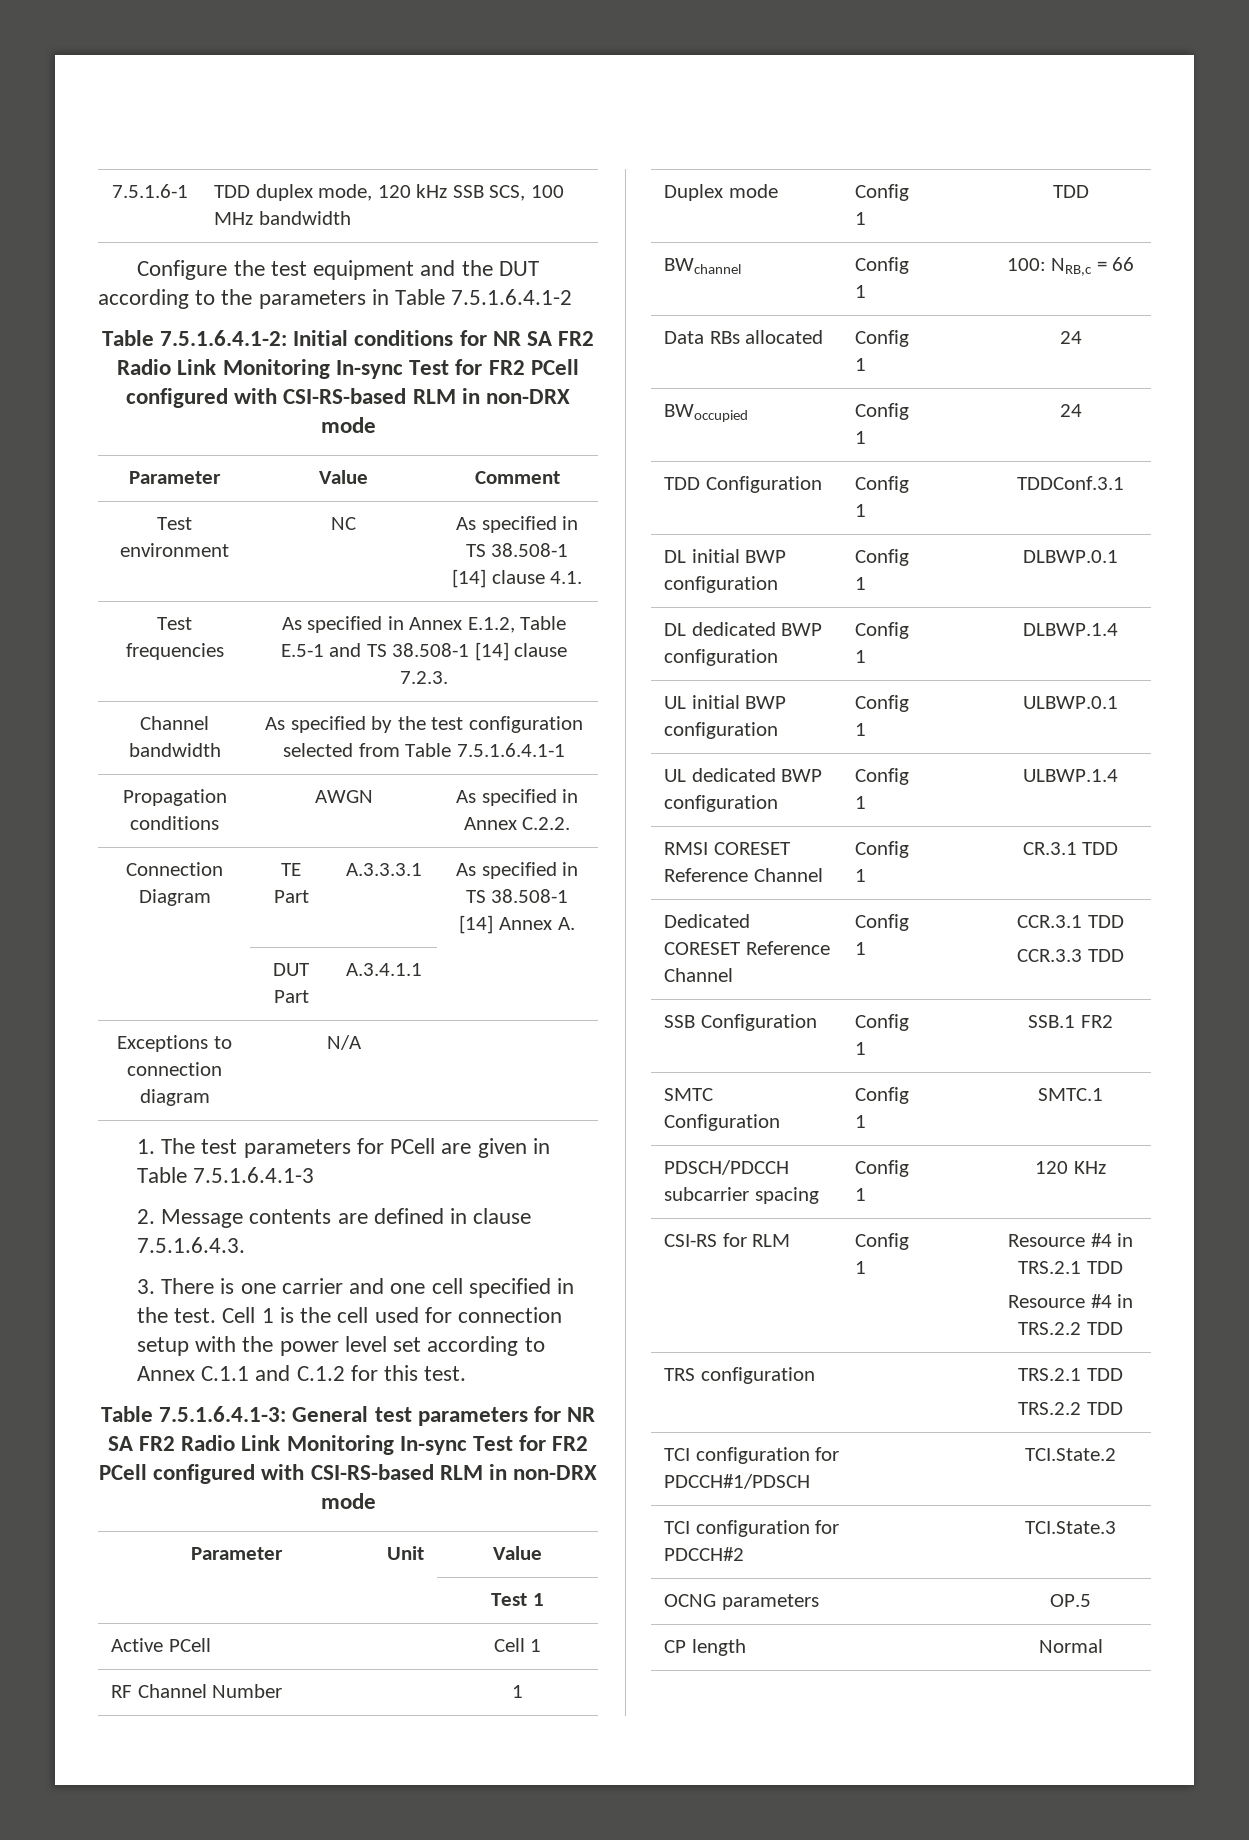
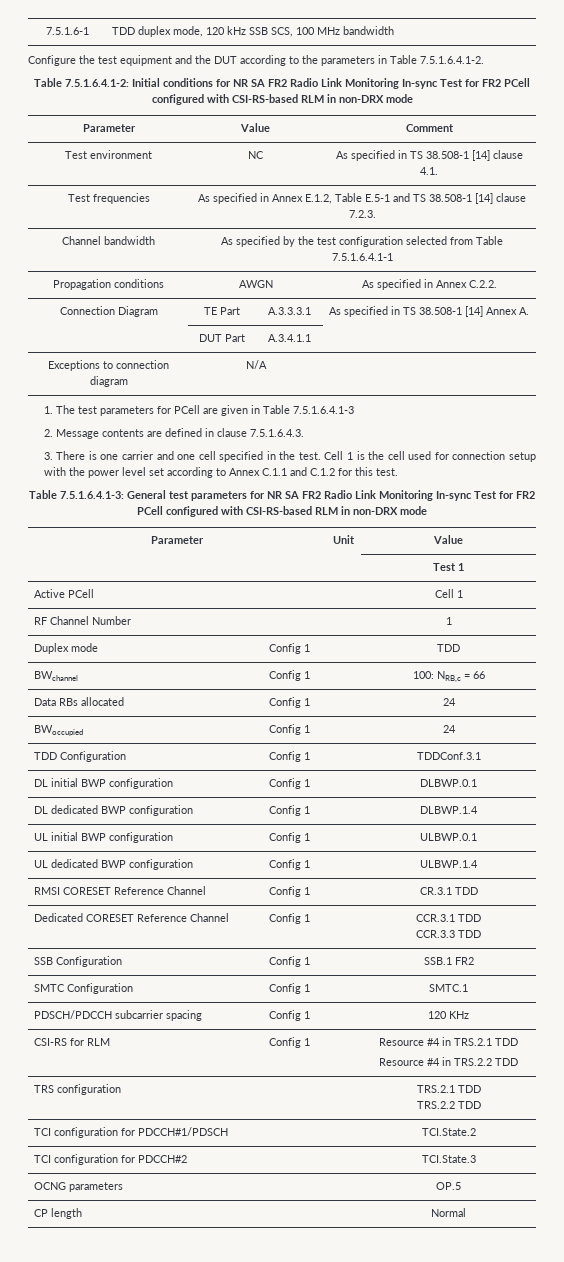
[451,289,573,305] 7.5.1.6.4.1-2 -> [420,56,484,64] 7.5.1.6.4.1-2.

